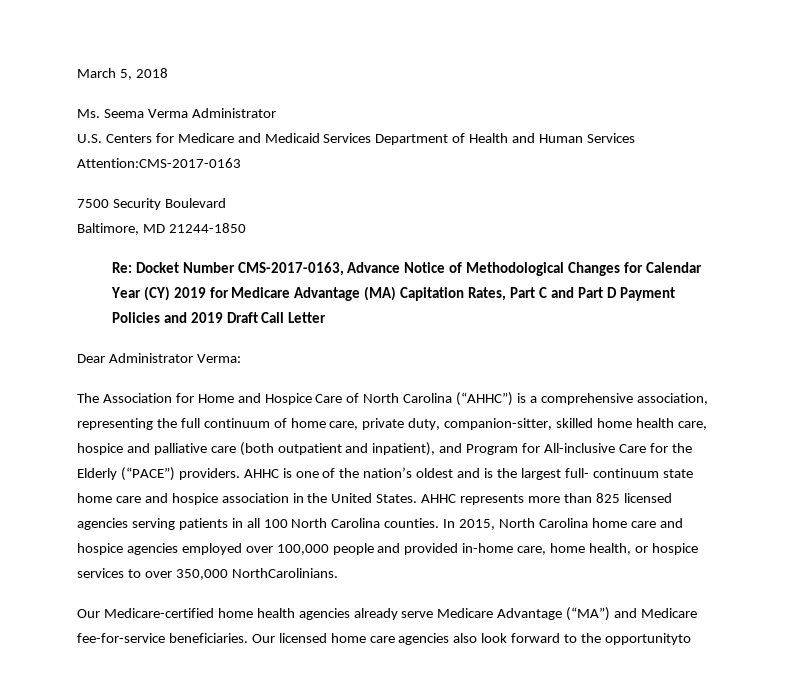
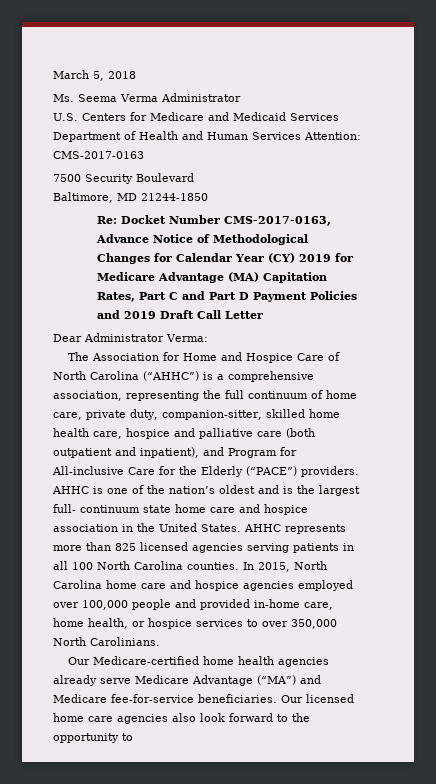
[77,158,241,168] Attention:CMS-2017-0163 -> [304,132,361,140] [53,151,144,159] Attention: CMS-2017-0163
[231,568,338,578] NorthCarolinians. -> [53,637,160,646] North Carolinians.
[604,633,691,645] opportunityto -> [53,733,133,743] opportunity to

